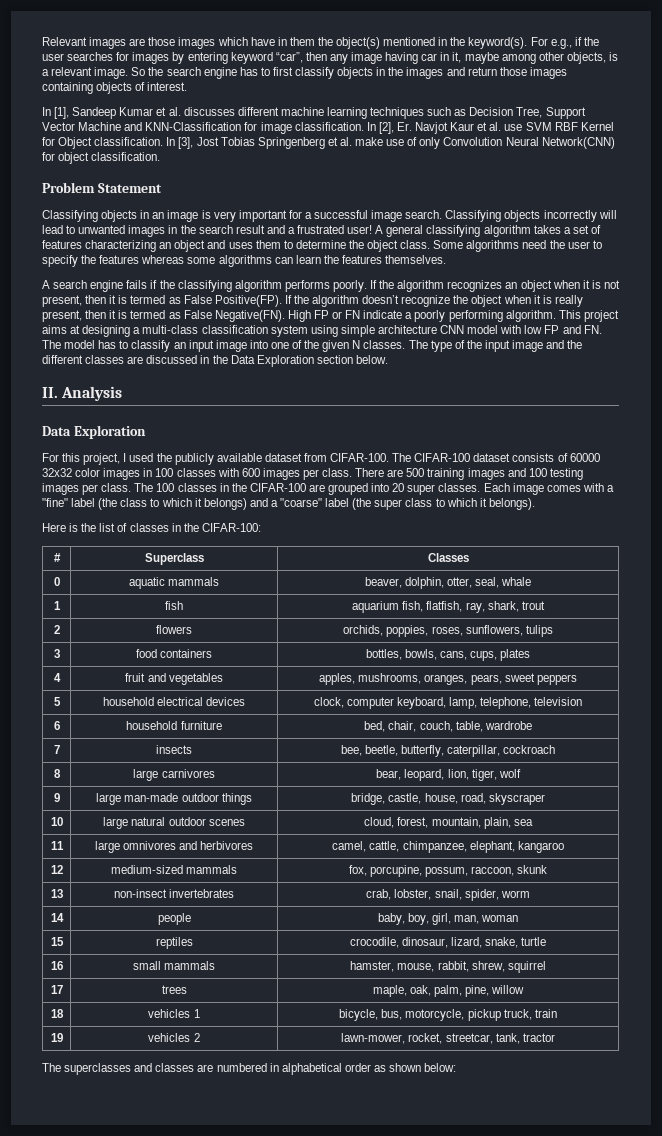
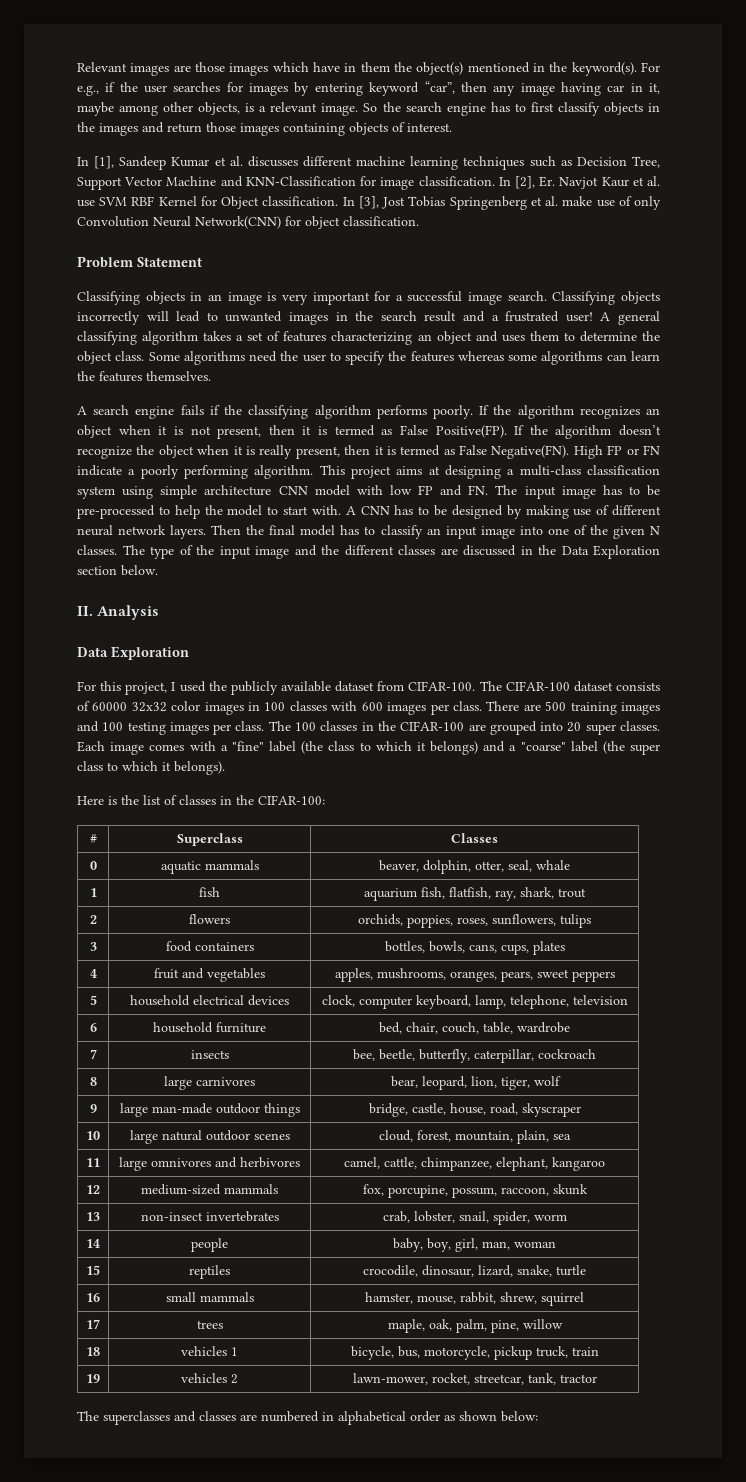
(61, 344) none -> [524,485,660,499] [77,505,661,519] [77,525,296,539] input image has to be pre-processed to help the model to start with. A CNN has to be designed by making use of different neural network layers. Then the final

